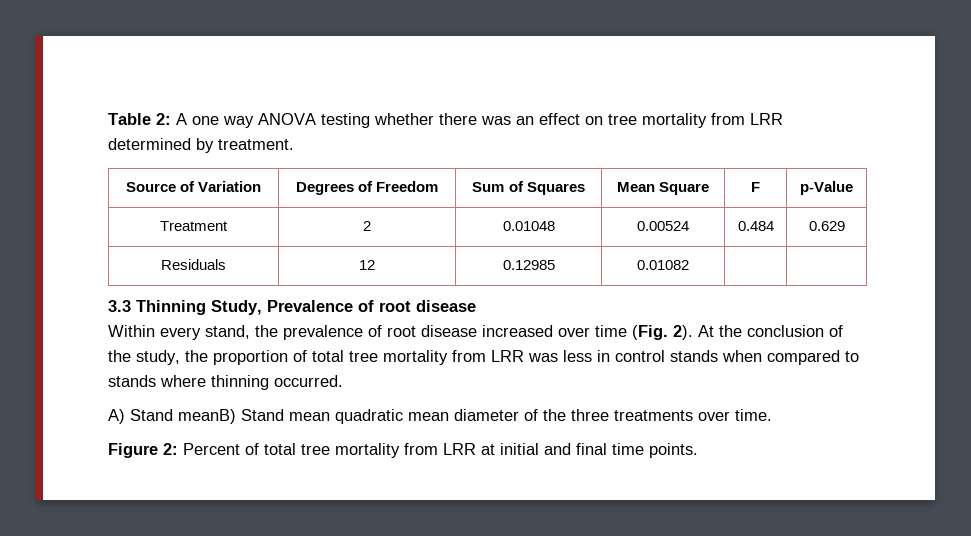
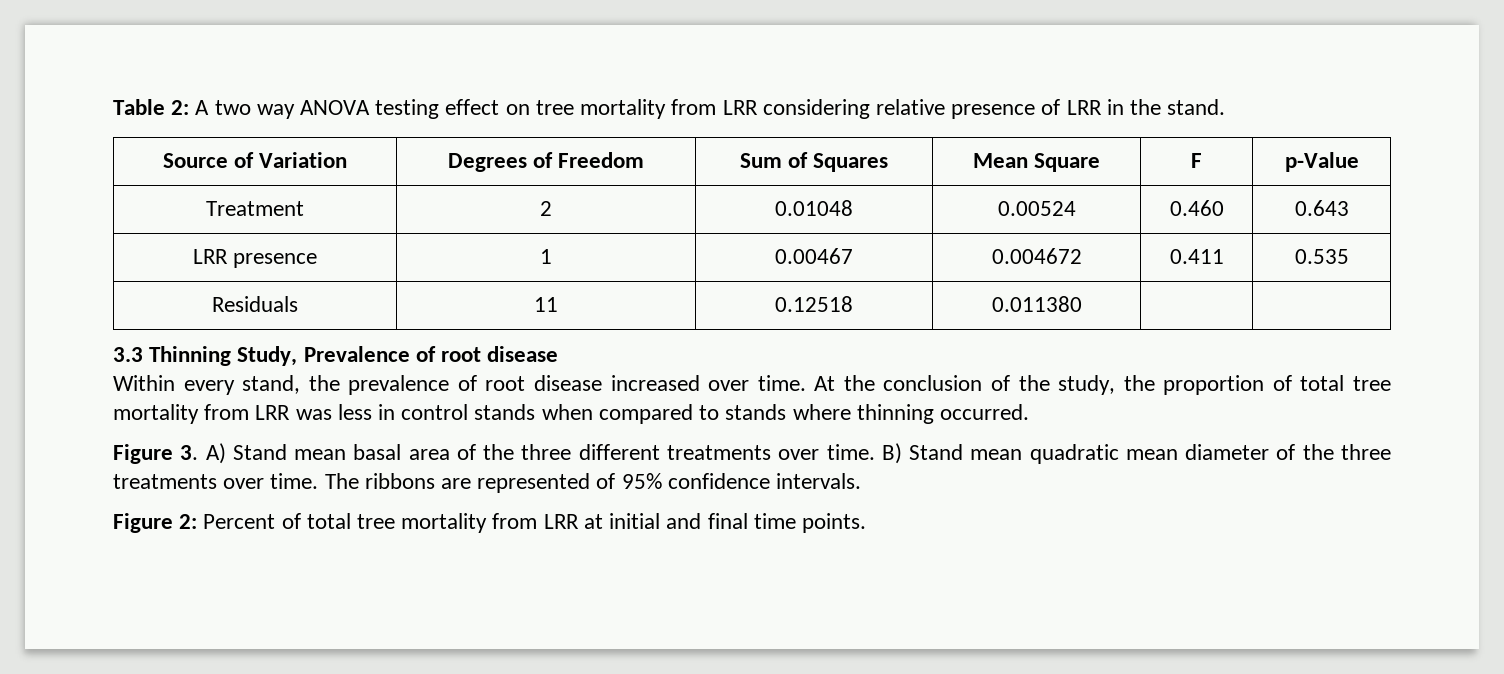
[192,116,219,125] one -> [214,100,251,115] two
[374,113,534,125] whether there was an -> (440, 109) none
[108,138,294,153] determined by treatment. -> [762,99,1226,119] considering relative presence of LRR in the stand.
[737,221,774,231] [808,221,845,231] [161,259,226,270] [359,260,375,270] [502,260,555,270] [637,260,689,270] 0.484 | 0.629 // Residuals | 12 | 0.12985 | 0.01082 -> [1169,200,1224,216] [1294,200,1349,216] [192,249,318,268] [540,249,552,264] [775,248,853,264] [991,248,1082,264] [1169,249,1224,264] [1294,249,1349,264] [212,296,298,312] [534,297,558,312] [775,296,853,312] [991,296,1082,312] 0.460 | 0.643 // LRR presence | 1 | 0.00467 | 0.004672 | 0.411 | 0.535 // Residuals | 11 | 0.12518 | 0.011380
[595,325,693,340] time (Fig. 2). -> [757,375,806,391] time.
[108,409,236,424] A) Stand meanB) -> [113,443,902,464] Figure 3. A) Stand mean basal area of the three different treatments over time. B)
(772, 415) none -> [324,473,862,493] The ribbons are represented of 95% confidence intervals.

